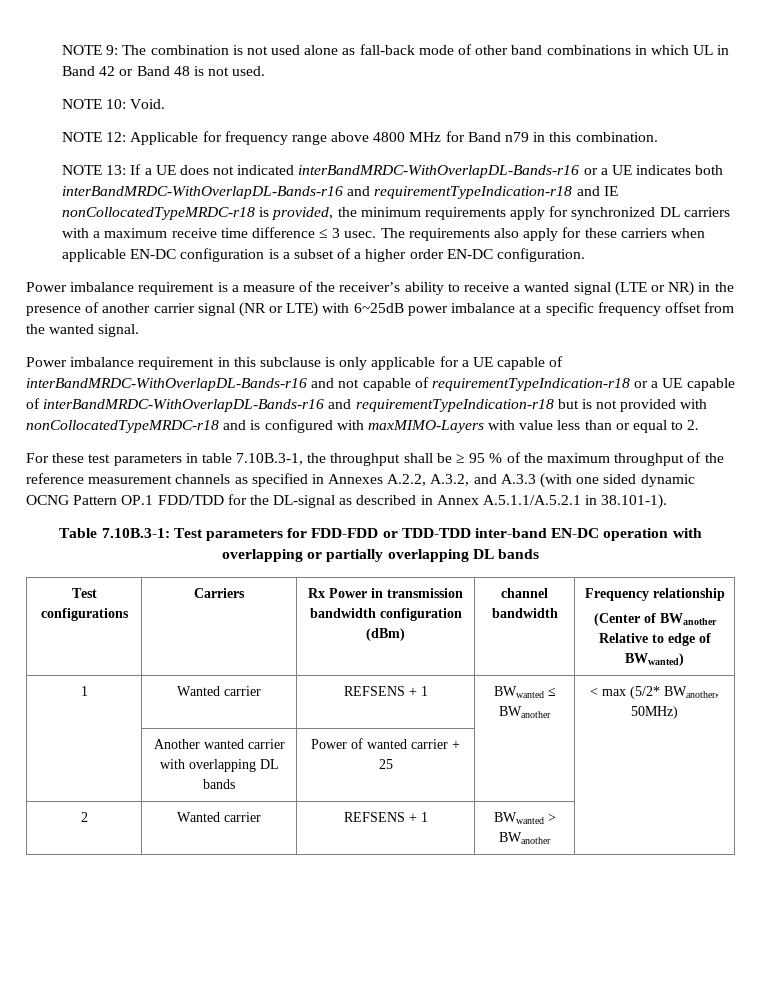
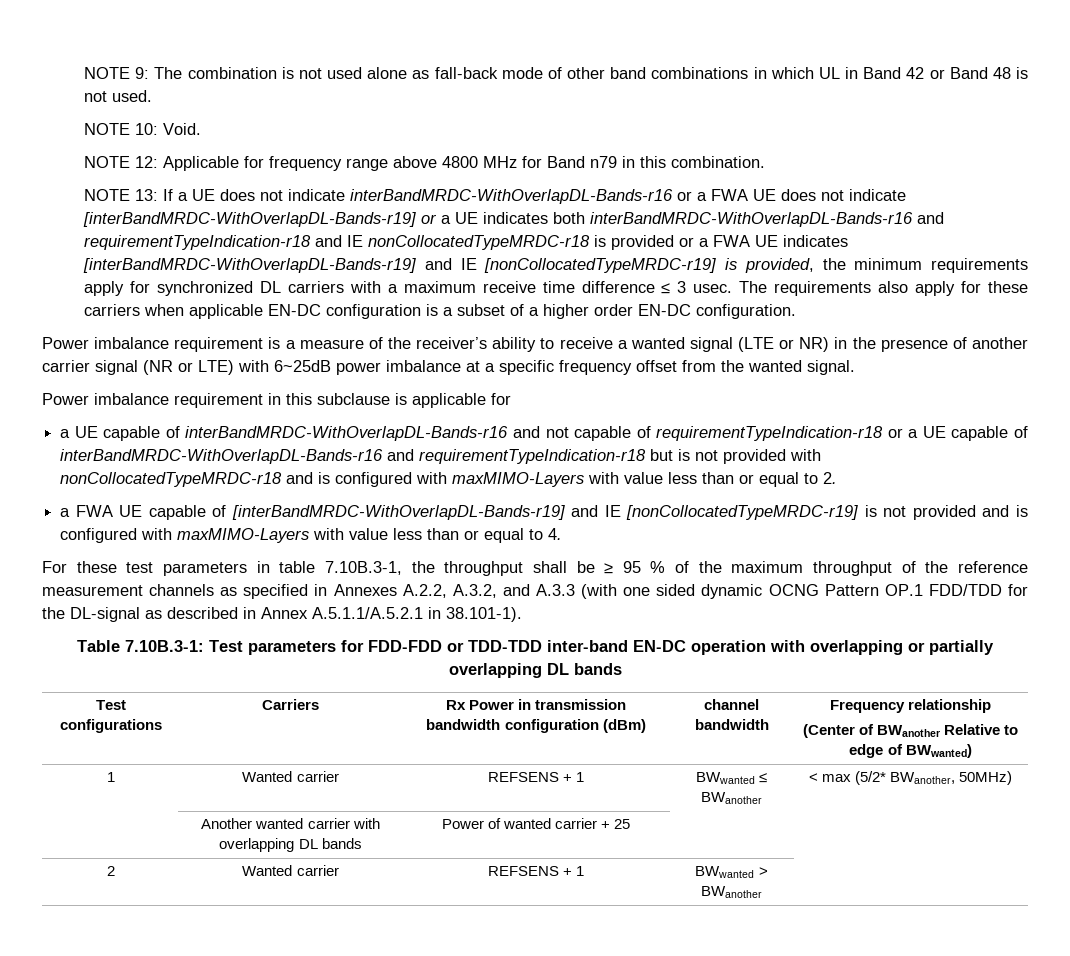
[237,165,295,175] indicated -> [288,189,346,201] indicate
(608, 171) none -> [711,189,907,201] [83,212,452,227] FWA UE does not indicate [interBandMRDC-WithOverlapDL-Bands-r19] or a
(270, 212) none -> [611,235,849,250] [83,258,738,273] provided or a FWA UE indicates [interBandMRDC-WithOverlapDL-Bands-r19] and IE [nonCollocatedTypeMRDC-r19] is
[339,357,368,370] only -> (407, 399) none
(459, 361) none -> (511, 399) //
(700, 425) none -> [60,505,1028,520] [60,528,563,543] // a FWA UE capable of [interBandMRDC-WithOverlapDL-Bands-r19] and IE [nonCollocatedTypeMRDC-r19] is not provided and is configured with maxMIMO-Layers with value less than or equal to 4.

